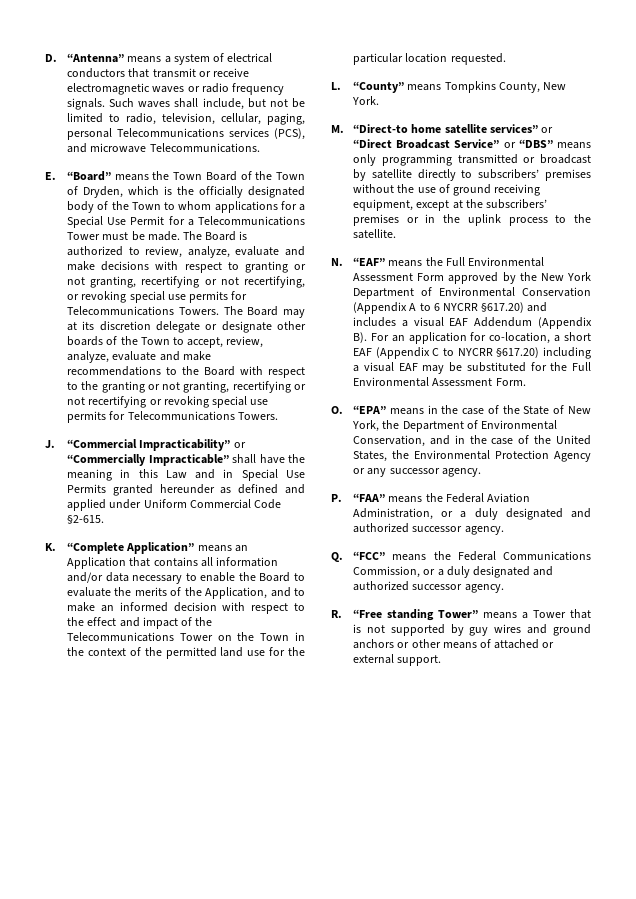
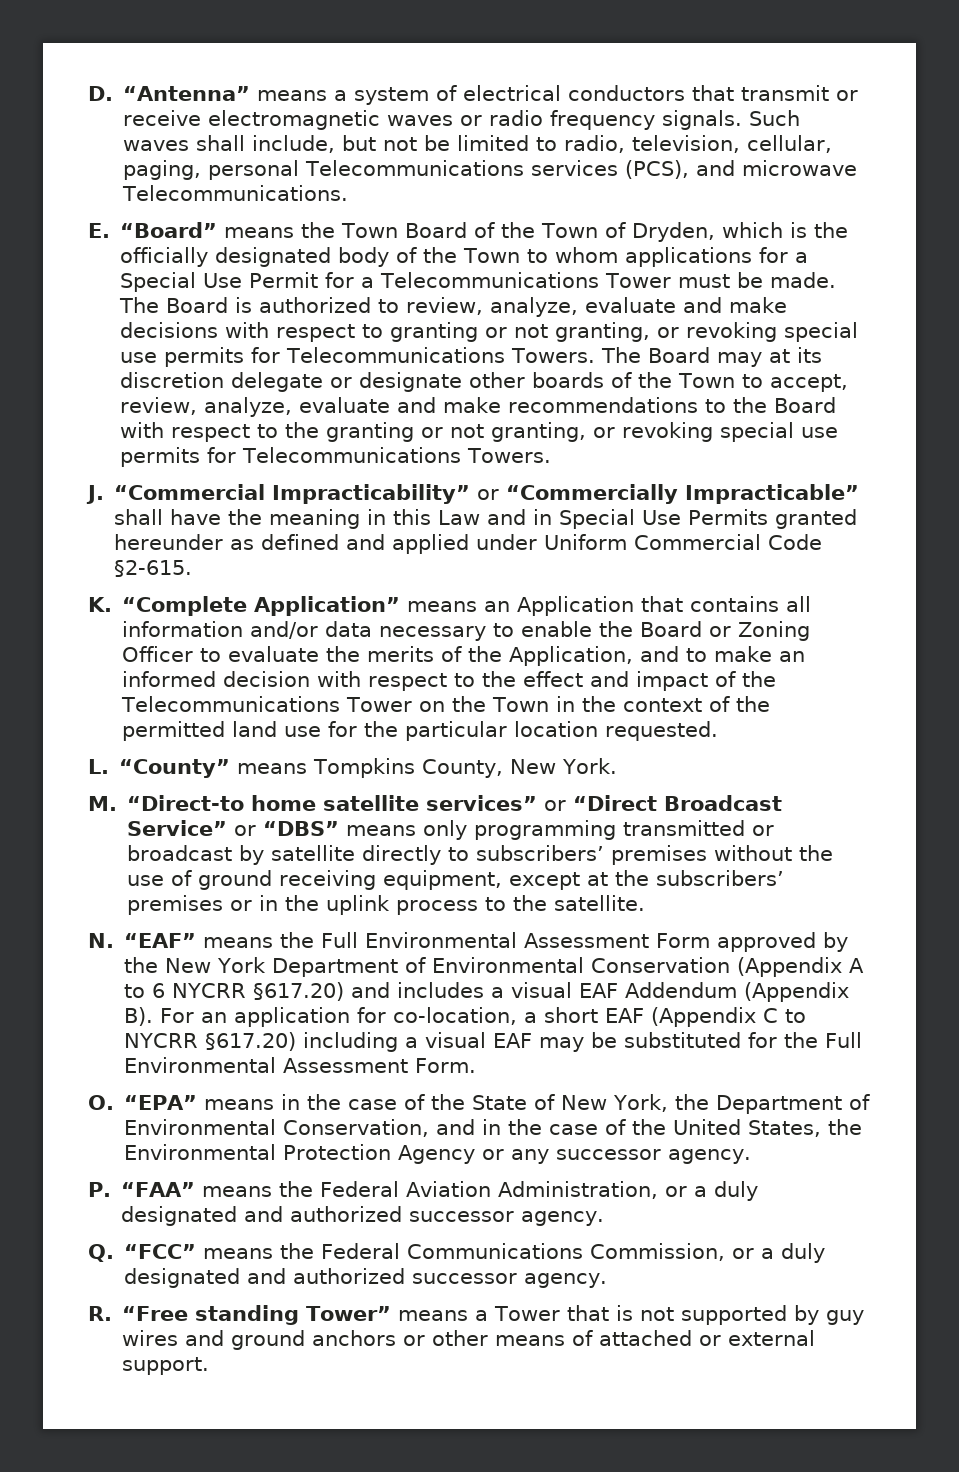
[141,276,305,288] recertifying or not recertifying, -> (651, 332) none
[232,381,306,393] [67,396,147,408] recertifying or not recertifying -> (587, 432) none
(291, 577) none -> [709,621,811,641] [122,646,194,662] or Zoning Officer

